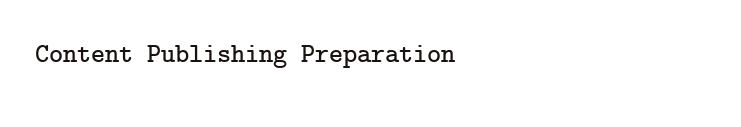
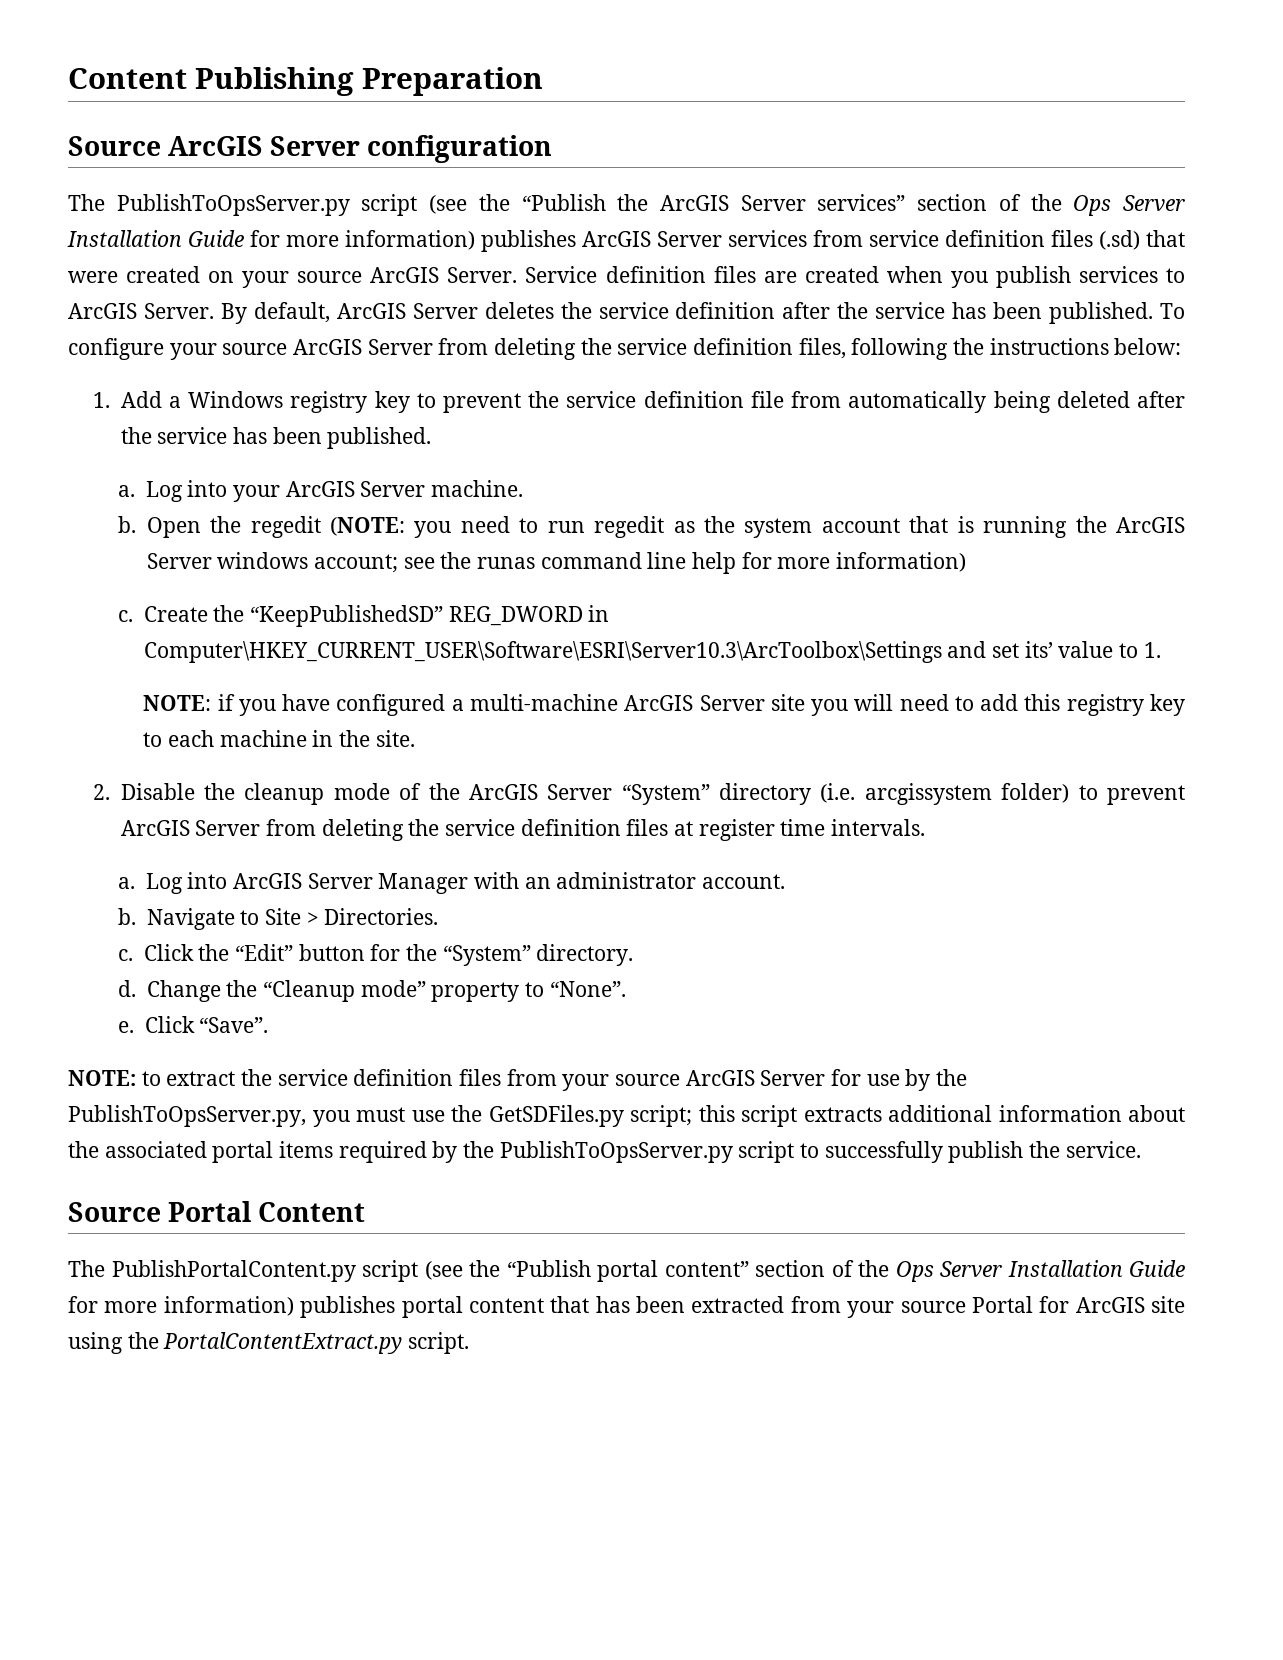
(456, 56) none -> [68,135,553,163] [68,194,1185,216] [67,230,1185,252] [68,266,1185,288] [68,302,1185,324] [68,338,1182,360] [93,391,1186,413] [120,427,432,449] [118,480,524,502] [118,516,1185,538] [146,552,967,574] [118,605,610,627] [143,641,1161,663] [143,694,1185,716] [143,730,415,747] [93,783,1185,805] [120,819,925,841] [118,872,786,894] [118,908,439,930] [118,944,634,966] [118,980,626,1002] [118,1016,269,1033] [68,1069,968,1091] [68,1105,1185,1127] [68,1141,1141,1163] [68,1201,366,1222] [68,1260,1185,1282] [68,1296,1185,1318] [68,1332,470,1354] // Source ArcGIS Server configuration // The PublishToOpsServer.py script (see the “Publish the ArcGIS Server services” section of the Ops Server Installation Guide for more information) publishes ArcGIS Server services from service definition files (.sd) that were created on your source ArcGIS Server. Service definition files are created when you publish services to ArcGIS Server. By default, ArcGIS Server deletes the service definition after the service has been published. To configure your source ArcGIS Server from deleting the service definition files, following the instructions below: // 1. Add a Windows registry key to prevent the service definition file from automatically being deleted after the service has been published. // a. Log into your ArcGIS Server machine. // b. Open the regedit (NOTE: you need to run regedit as the system account that is running the ArcGIS Server windows account; see the runas command line help for more information) // c. Create the “KeepPublishedSD” REG_DWORD in Computer\HKEY_CURRENT_USER\Software\ESRI\Server10.3\ArcToolbox\Settings and set its’ value to 1. // NOTE: if you have configured a multi-machine ArcGIS Server site you will need to add this registry key to each machine in the site. // 2. Disable the cleanup mode of the ArcGIS Server “System” directory (i.e. arcgissystem folder) to prevent ArcGIS Server from deleting the service definition files at register time intervals. // a. Log into ArcGIS Server Manager with an administrator account. // b. Navigate to Site > Directories. // c. Click the “Edit” button for the “System” directory. // d. Change the “Cleanup mode” property to “None”. // e. Click “Save”. // NOTE: to extract the service definition files from your source ArcGIS Server for use by the PublishToOpsServer.py, you must use the GetSDFiles.py script; this script extracts additional information about the associated portal items required by the PublishToOpsServer.py script to successfully publish the service. // Source Portal Content // The PublishPortalContent.py script (see the “Publish portal content” section of the Ops Server Installation Guide for more information) publishes portal content that has been extracted from your source Portal for ArcGIS site using the PortalContentExtract.py script.

